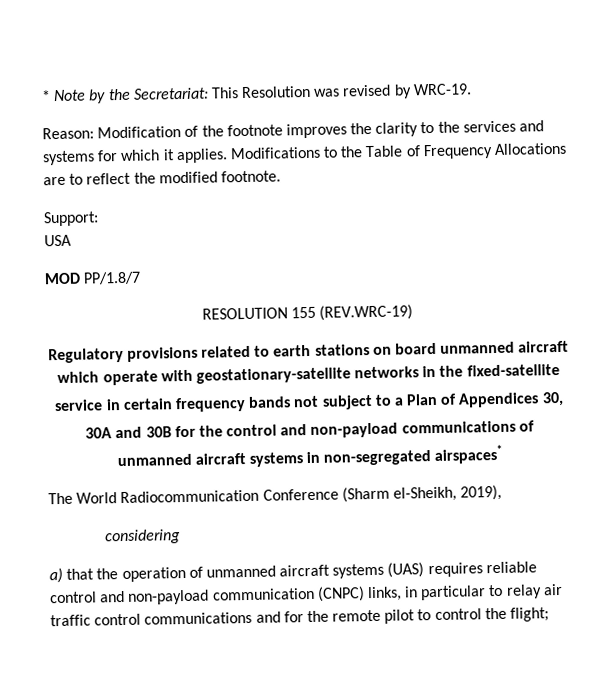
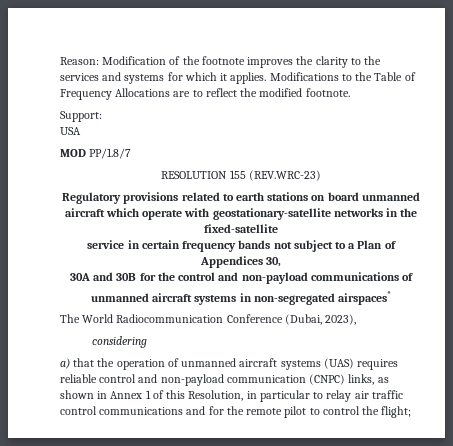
[41,83,472,104] * Note by the Secretariat: This Resolution was revised by WRC-19. // -> (60, 61) none
[319,304,414,321] (REV.WRC-19) -> [248,170,321,181] (REV.WRC-23)
[341,484,503,503] (Sharm el-Sheikh, 2019), -> [284,314,357,325] (Dubai, 2023),
(402, 594) none -> [377,377,389,383] [60,390,244,401] as shown in Annex 1 of this Resolution,

